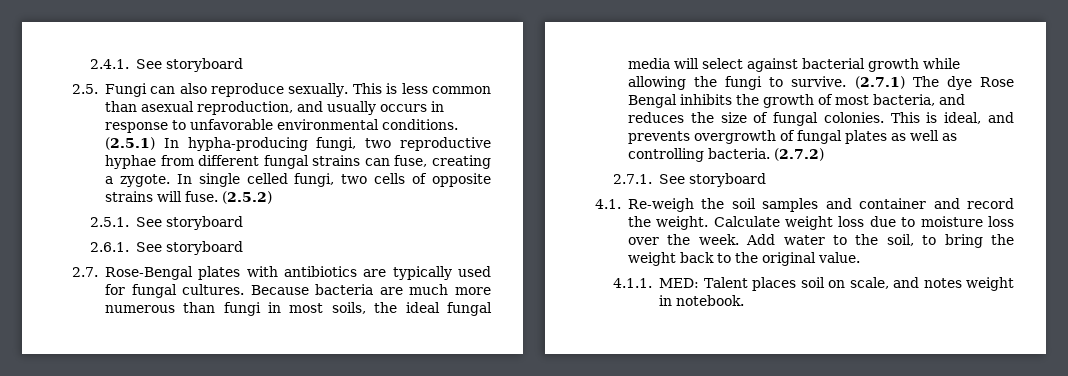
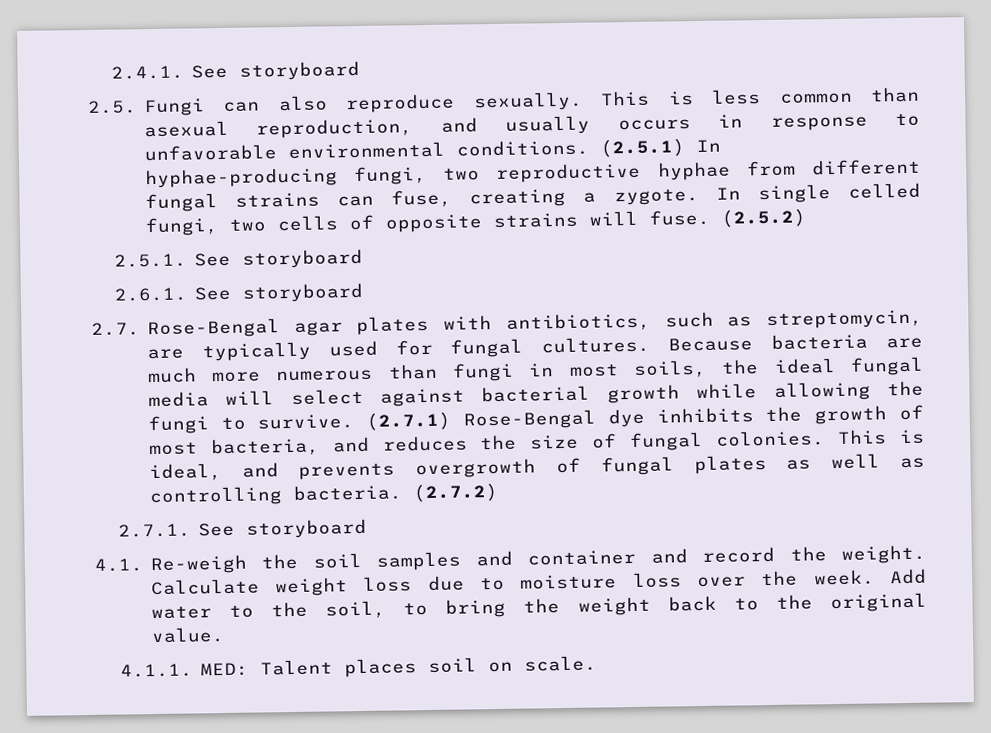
[187,137,308,151] hypha-producing -> [144,167,338,189] hyphae-producing
(193, 273) none -> [293,321,343,336] agar
[283,266,357,277] antibiotics -> [505,309,924,332] antibiotics, such as streptomycin,
[912,76,1014,90] [627,94,677,108] The dye Rose Bengal -> [463,408,645,430] Rose-Bengal dye
[849,277,1014,291] [659,295,745,306] scale, and notes weight in notebook. -> [524,655,598,672] scale.

